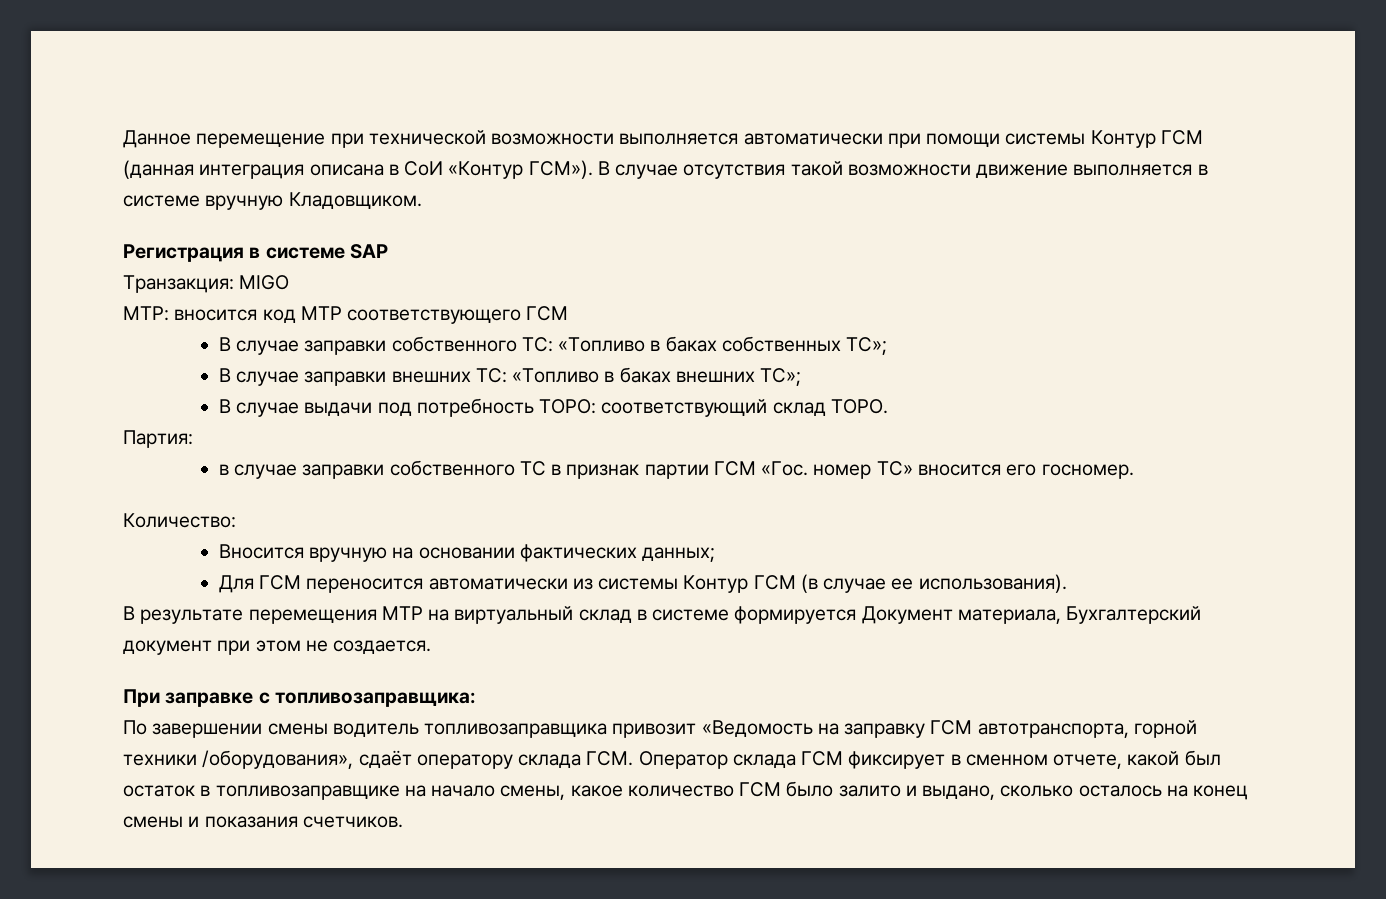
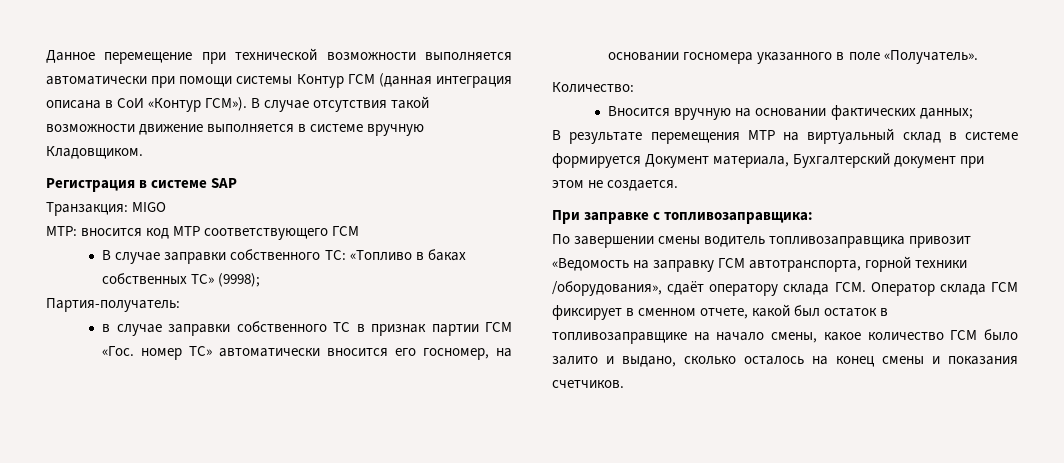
[846,337,888,355] [218,367,802,386] [218,398,888,417] [123,430,193,448] ТС»; // В случае заправки внешних ТС: «Топливо в баках внешних ТС»; // В случае выдачи под потребность ТОРО: соответствующий склад ТОРО. // Партия: -> [191,273,261,287] [46,298,180,312] ТС» (9998); // Партия-получатель:
(913, 468) none -> [219,348,321,357] автоматически
[1041,464,1134,479] госномер. -> [423,348,512,360] [608,50,978,64] госномер, на основании госномера указанного в поле «Получатель».
[218,574,1067,593] // Для ГСМ переносится автоматически из системы Контур ГСМ (в случае ее использования). -> (973, 113) none

